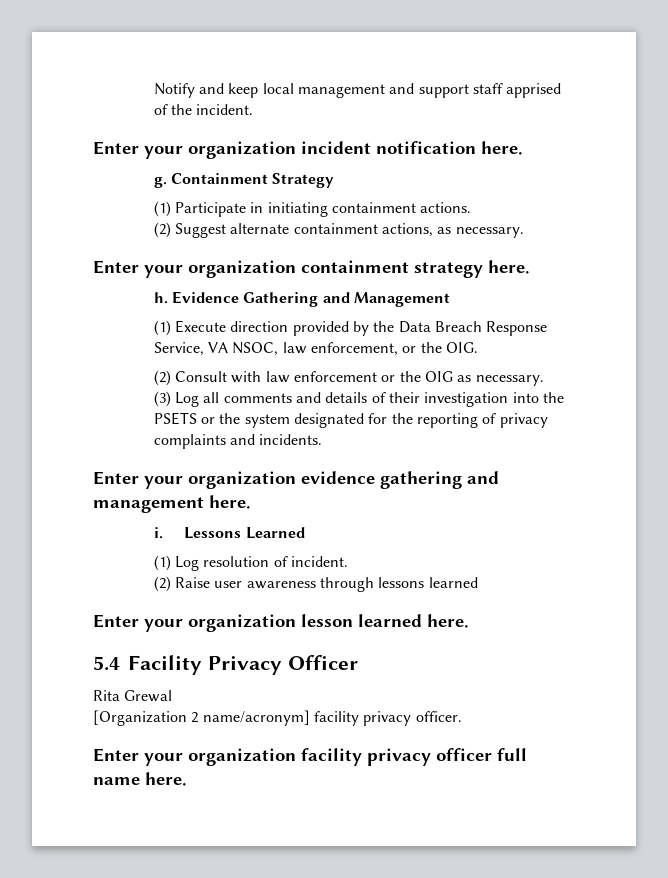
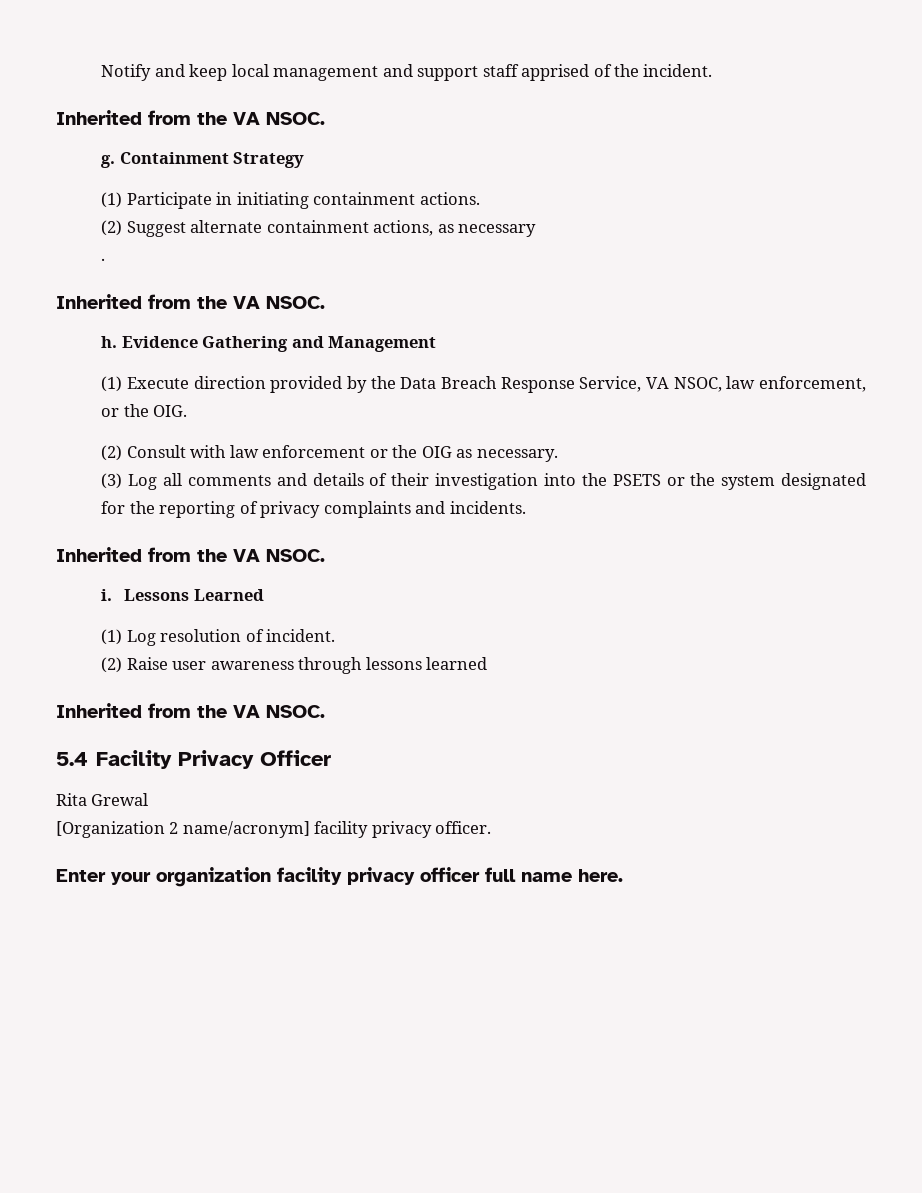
[93,141,523,159] Enter your organization incident notification here. -> [56,110,325,125] Inherited from the VA NSOC.
[455,227,524,238] [93,260,530,278] necessary. // Enter your organization containment strategy here. -> [458,224,537,237] [101,258,106,261] [56,294,325,309] necessary // . // Inherited from the VA NSOC.
[93,471,499,489] [93,495,251,513] Enter your organization evidence gathering and management here. -> [56,547,325,562] Inherited from the VA NSOC.
[93,614,469,632] Enter your organization lesson learned here. -> [56,703,325,718] Inherited from the VA NSOC.

